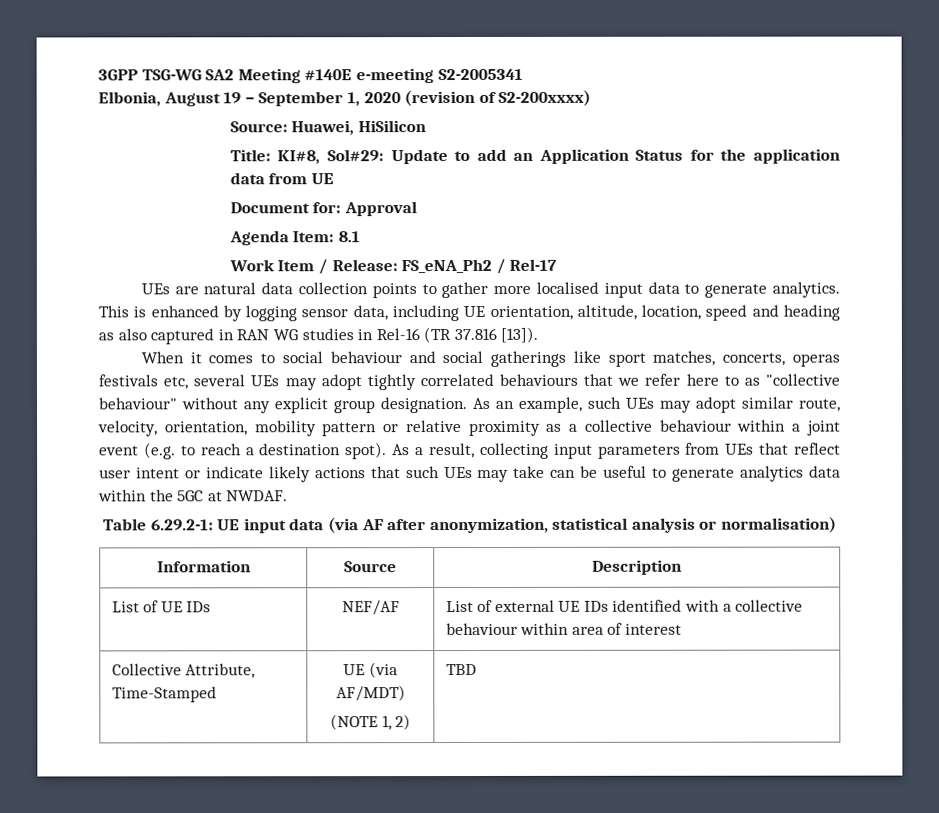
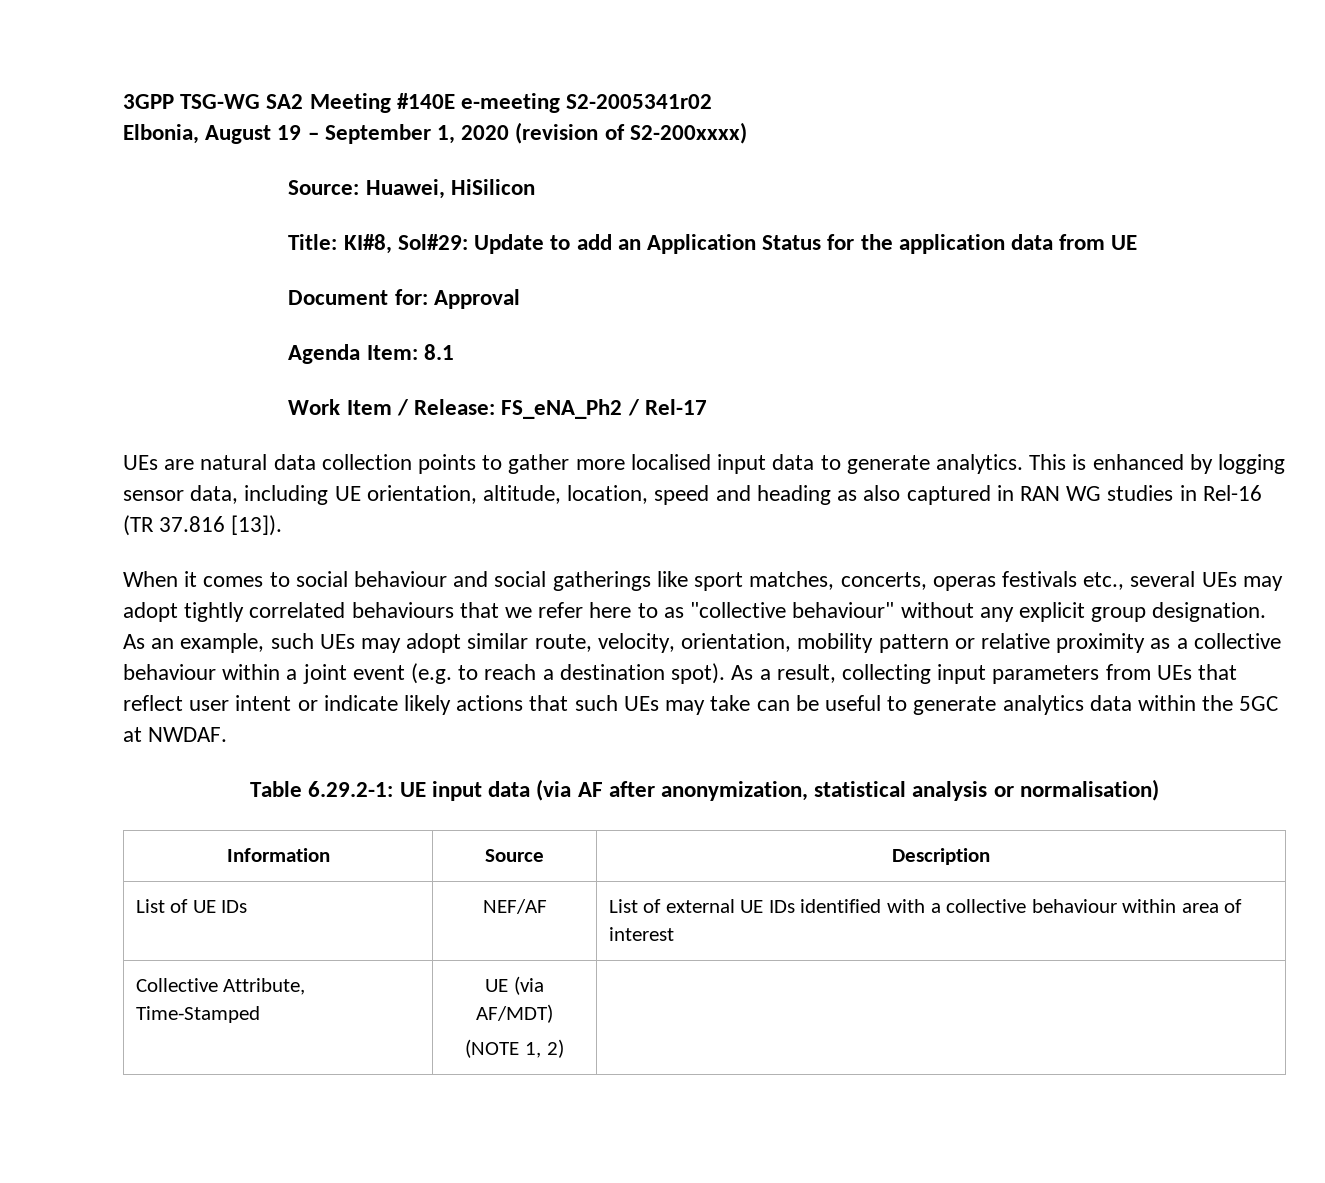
[437,68,523,81] S2-2005341 -> [566,94,713,109] S2-2005341r02
[163,376,189,390] etc, -> [1083,572,1125,590] etc.,
[445,663,477,676] TBD -> (564, 1048) none

